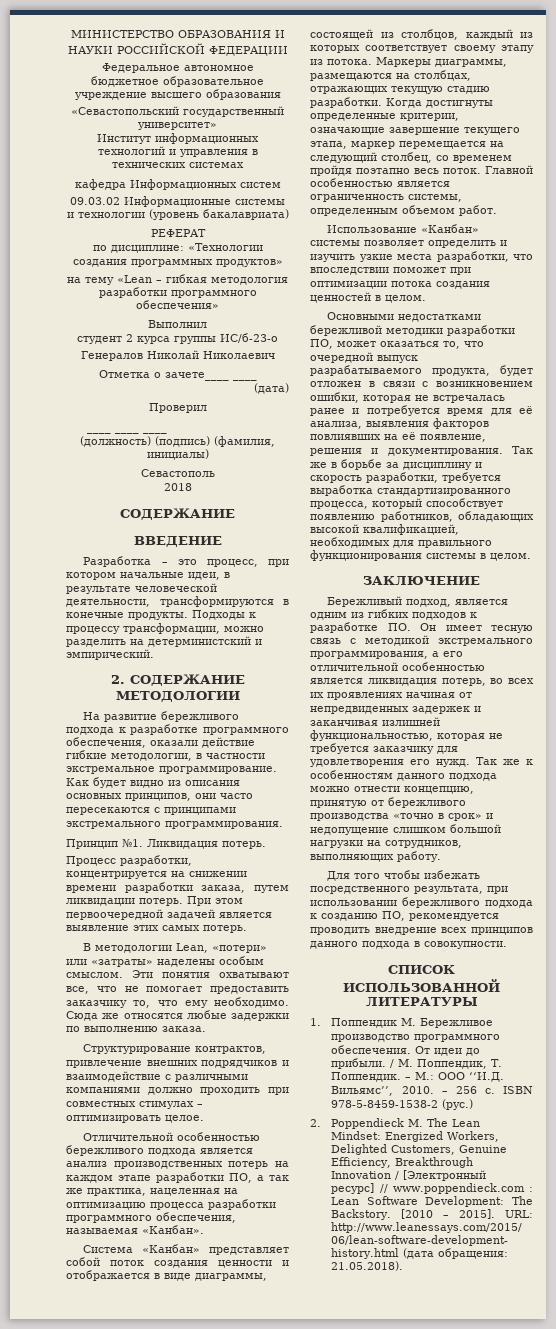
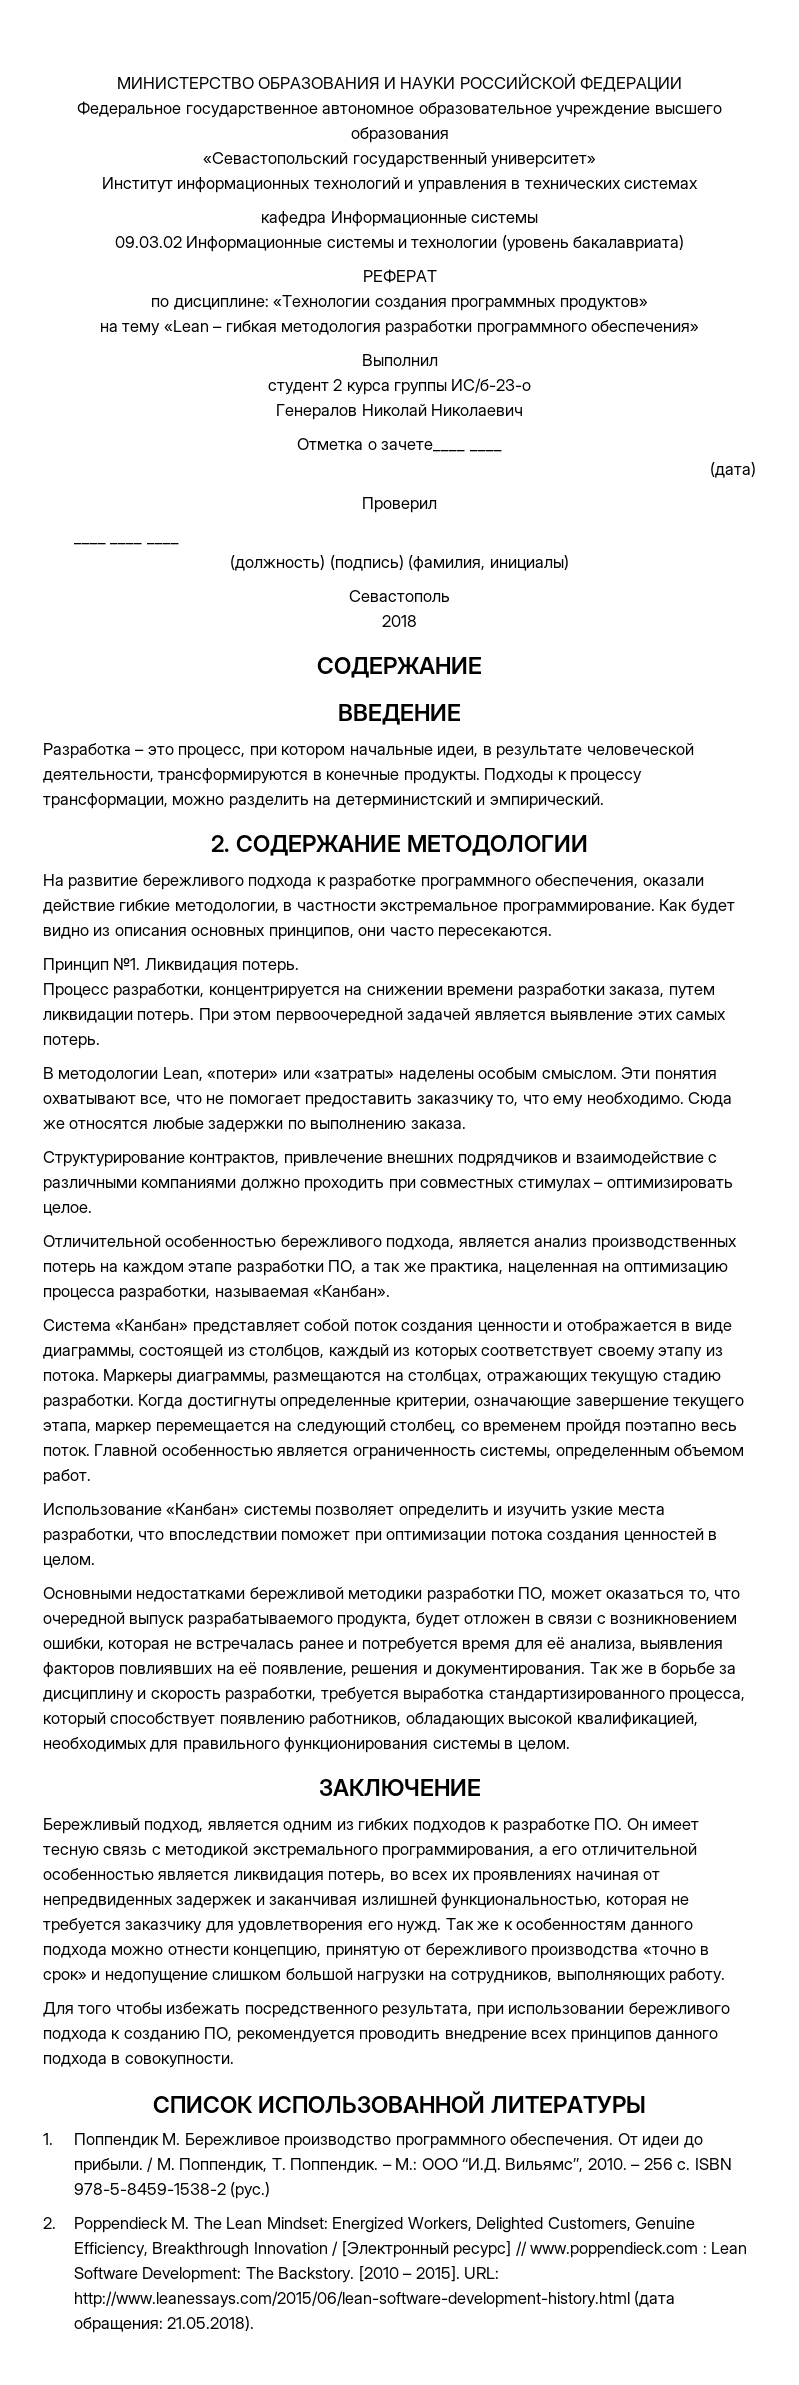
[183,65,254,71] [91,76,159,87] автономное бюджетное -> [185,105,415,118] государственное автономное
[129,179,281,190] Информационных систем -> [330,211,538,227] Информационные системы
[66,807,236,815] [66,821,283,829] пересекаются с принципами экстремального программирования. -> [438,927,553,940] пересекаются.
[148,1148,196,1156] подхода -> [386,1238,455,1250] подхода,
[208,1199,276,1210] [66,1212,236,1223] разработки программного обеспечения, -> [119,1285,211,1301] разработки,

